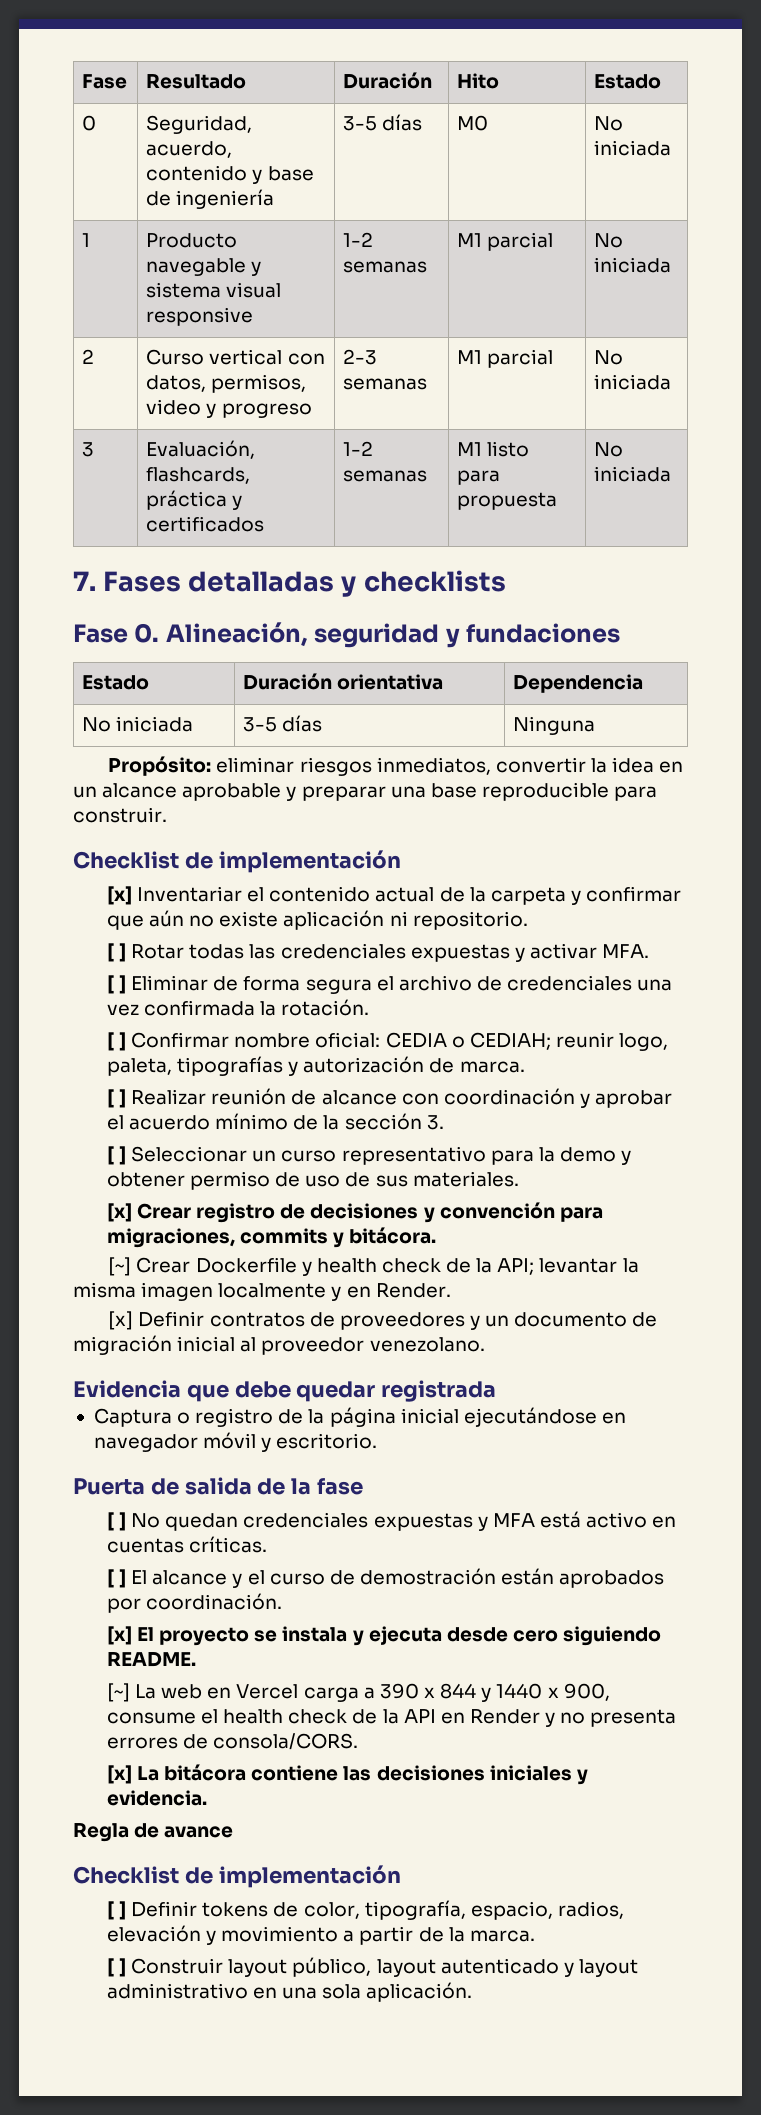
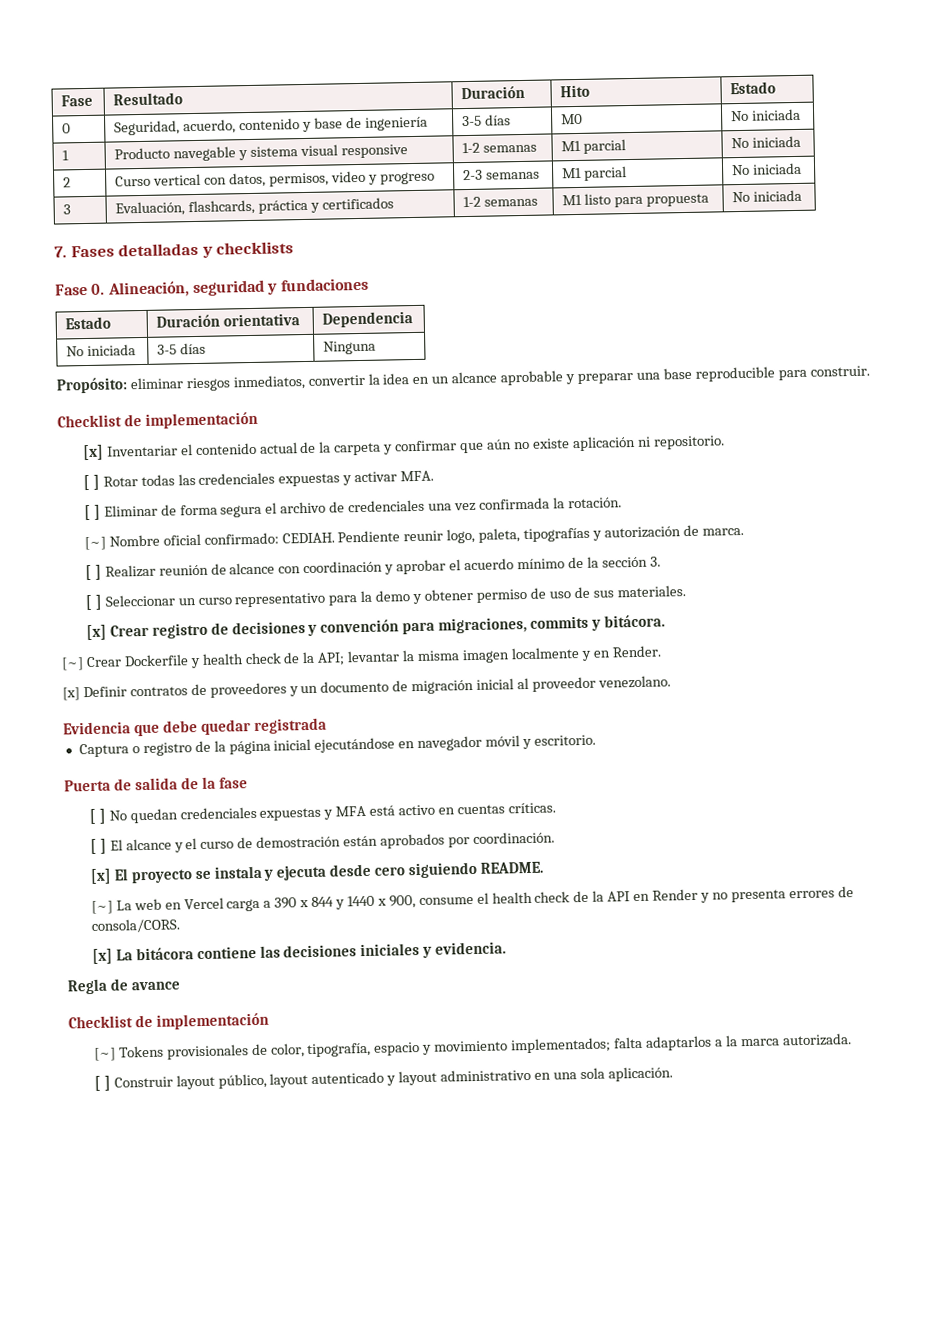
[106,1032,551,1051] [ ] Confirmar nombre oficial: CEDIA o CEDIAH; -> [83,530,401,551] [~] Nombre oficial confirmado: CEDIAH. Pendiente
[106,1900,625,1920] [106,1925,535,1945] [ ] Definir tokens de color, tipografía, espacio, radios, elevación y movimiento a partir de la marca. -> [93,1033,852,1061] [~] Tokens provisionales de color, tipografía, espacio y movimiento implementados; falta adaptarlos a la marca autorizada.

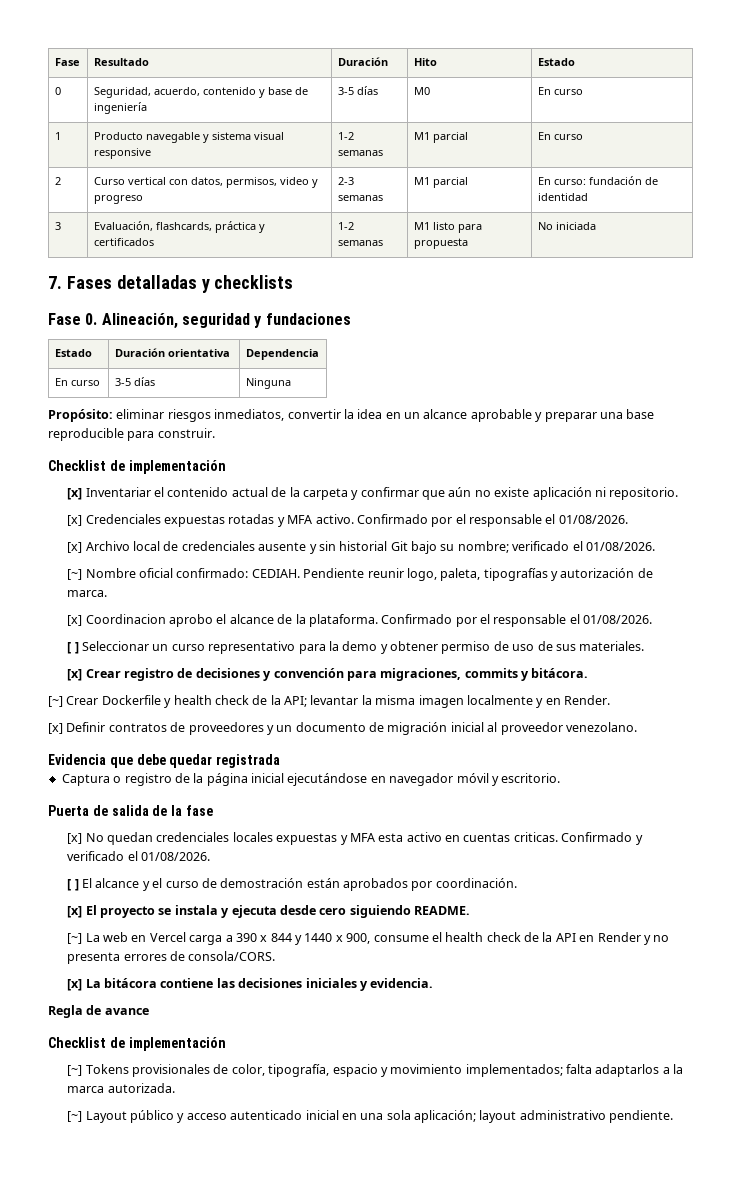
[731,108,802,122] No iniciada -> [537,87,583,95] En curso
[731,135,802,149] No iniciada -> [537,132,583,140] En curso
[731,162,803,176] No iniciada -> [537,176,658,185] [537,193,588,201] En curso: fundación de identidad
[66,344,137,357] No iniciada -> [54,378,100,386] En curso
[82,470,435,491] [83,497,622,521] [ ] Rotar todas las credenciales expuestas y activar MFA. // [ ] Eliminar de forma segura el archivo de credenciales una vez confirmada la rotación. -> [67,514,628,527] [67,541,655,554] [x] Credenciales expuestas rotadas y MFA activo. Confirmado por el responsable el 01/08/2026. // [x] Archivo local de credenciales ausente y sin historial Git bajo su nombre; verificado el 01/08/2026.
[84,556,661,581] [ ] Realizar reunión de alcance con coordinación y aprobar el acuerdo mínimo de la sección 3. -> [67,614,653,627] [x] Coordinacion aprobo el alcance de la plataforma. Confirmado por el responsable el 01/08/2026.
[88,808,106,825] [ ] -> [67,833,83,844] [x]
(257, 813) none -> [232,832,273,842] locales
[369,805,396,816] está -> [378,833,404,842] esta
[507,802,556,814] críticas. -> [513,832,643,845] [67,851,211,861] criticas. Confirmado y verificado el 01/08/2026.
[93,1066,673,1091] [ ] Construir layout público, layout autenticado y layout administrativo en una sola aplicación. -> [67,1110,674,1123] [~] Layout público y acceso autenticado inicial en una sola aplicación; layout administrativo pendiente.

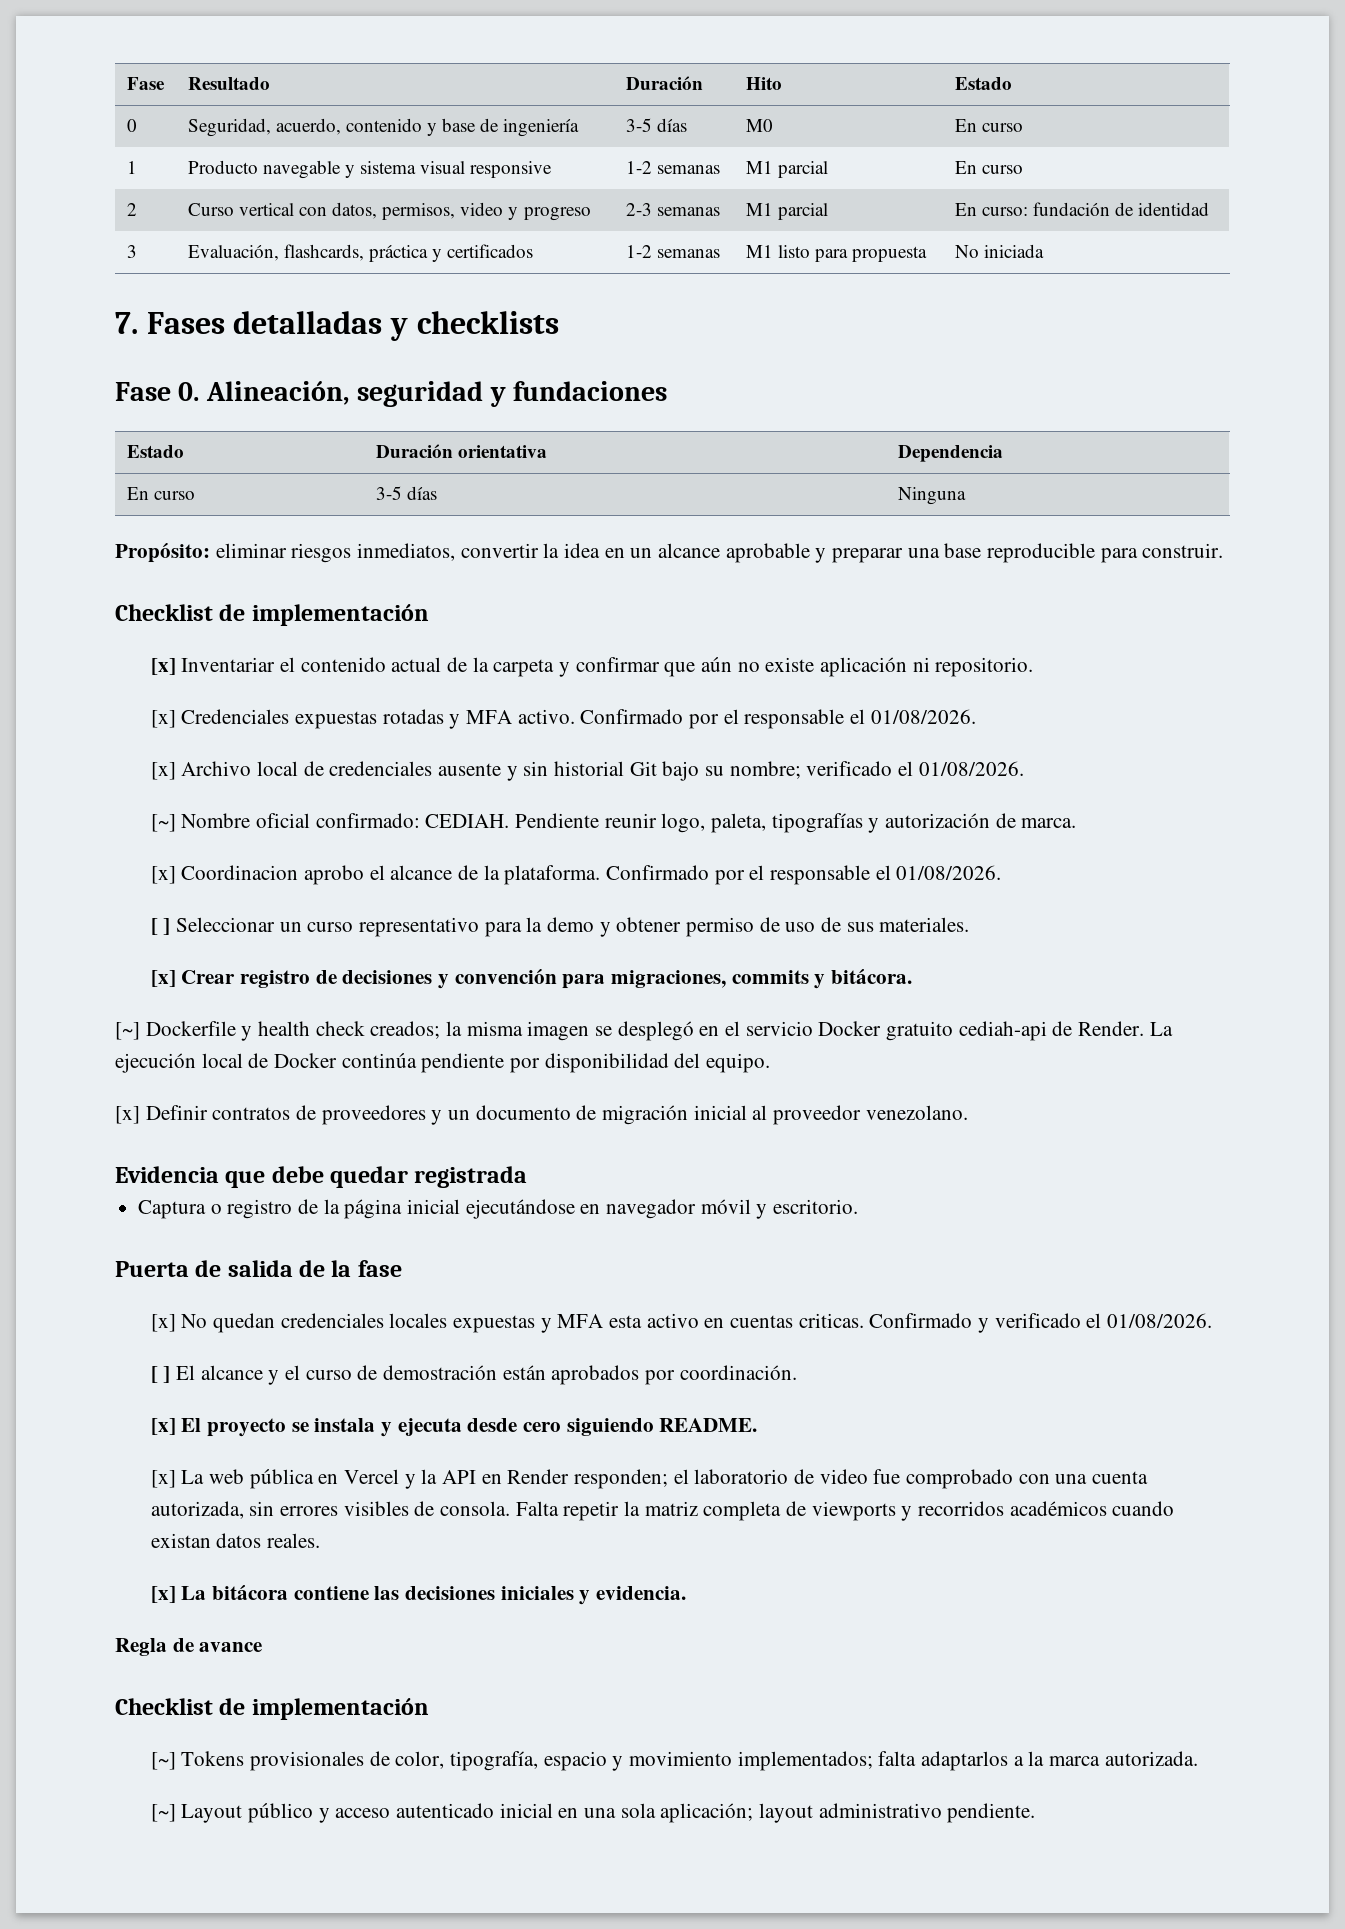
[66,696,99,705] Crear -> (140, 1031) none
[252,695,610,708] de la API; levantar la misma imagen localmente y en Render. -> [370,1021,1173,1041] [115,1053,771,1073] creados; la misma imagen se desplegó en el servicio Docker gratuito cediah-api de Render. La ejecución local de Docker continúa pendiente por disponibilidad del equipo.
[67,933,83,944] [~] -> [150,1470,176,1488] [x]
(129, 937) none -> [249,1469,314,1489] pública
[189,932,670,945] [67,951,276,964] carga a 390 x 844 y 1440 x 900, consume el health check de la API en Render y no presenta errores de consola/CORS. -> [404,1469,1149,1489] [150,1501,1175,1521] [150,1533,321,1548] y la API en Render responden; el laboratorio de video fue comprobado con una cuenta autorizada, sin errores visibles de consola. Falta repetir la matriz completa de viewports y recorridos académicos cuando existan datos reales.

